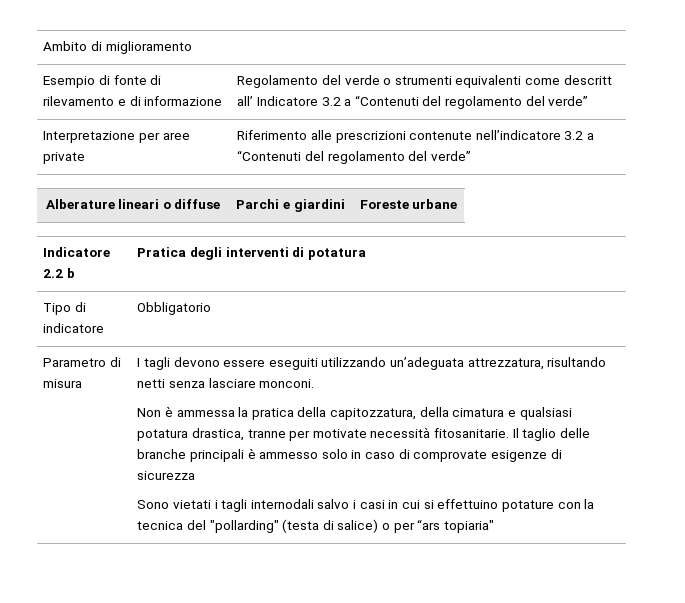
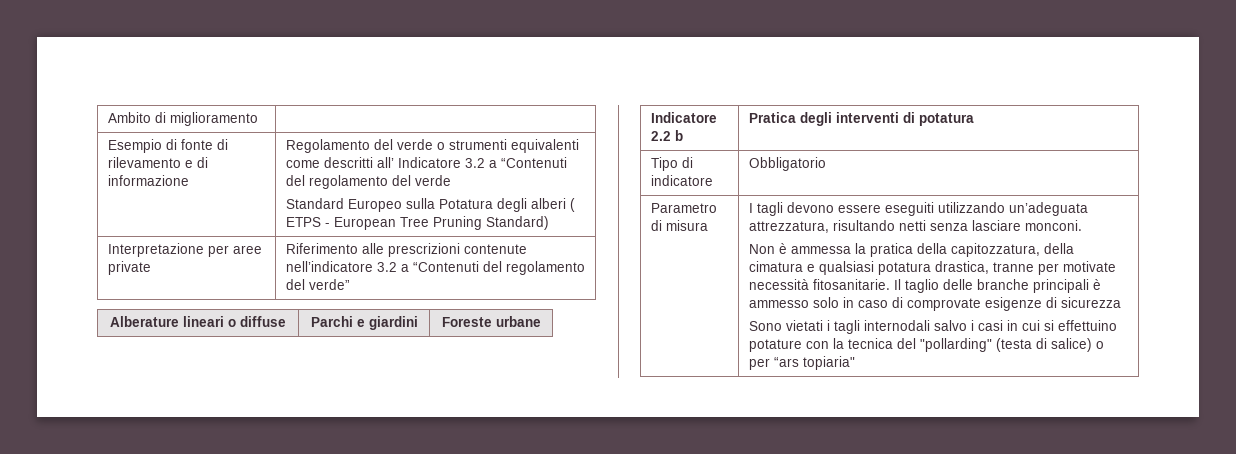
[563,75,612,85] descritt -> [323,157,373,168] descritti
[548,96,589,106] verde” -> [414,175,451,186] [285,198,575,212] [285,216,549,230] verde // Standard Europeo sulla Potatura degli alberi ( ETPS - European Tree Pruning Standard)

